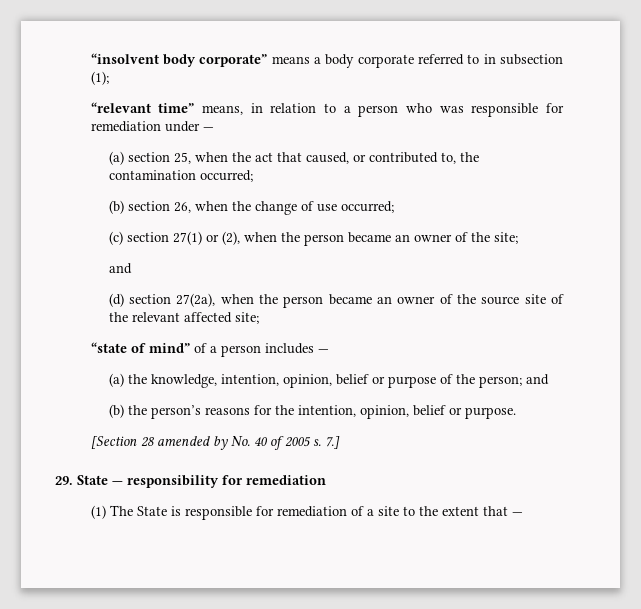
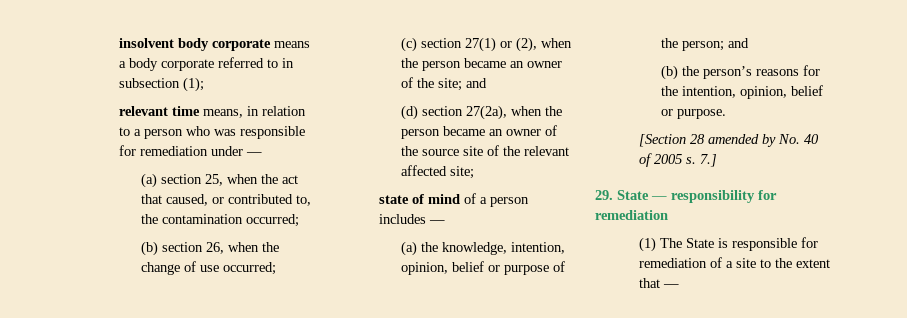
[90,53,268,67] “insolvent body corporate” -> [119,38,272,51] insolvent body corporate
[90,102,195,113] “relevant time” -> [119,106,201,116] relevant time
(518, 238) // -> (463, 84) none
[90,342,190,353] “state of mind” -> [379,194,461,204] state of mind

